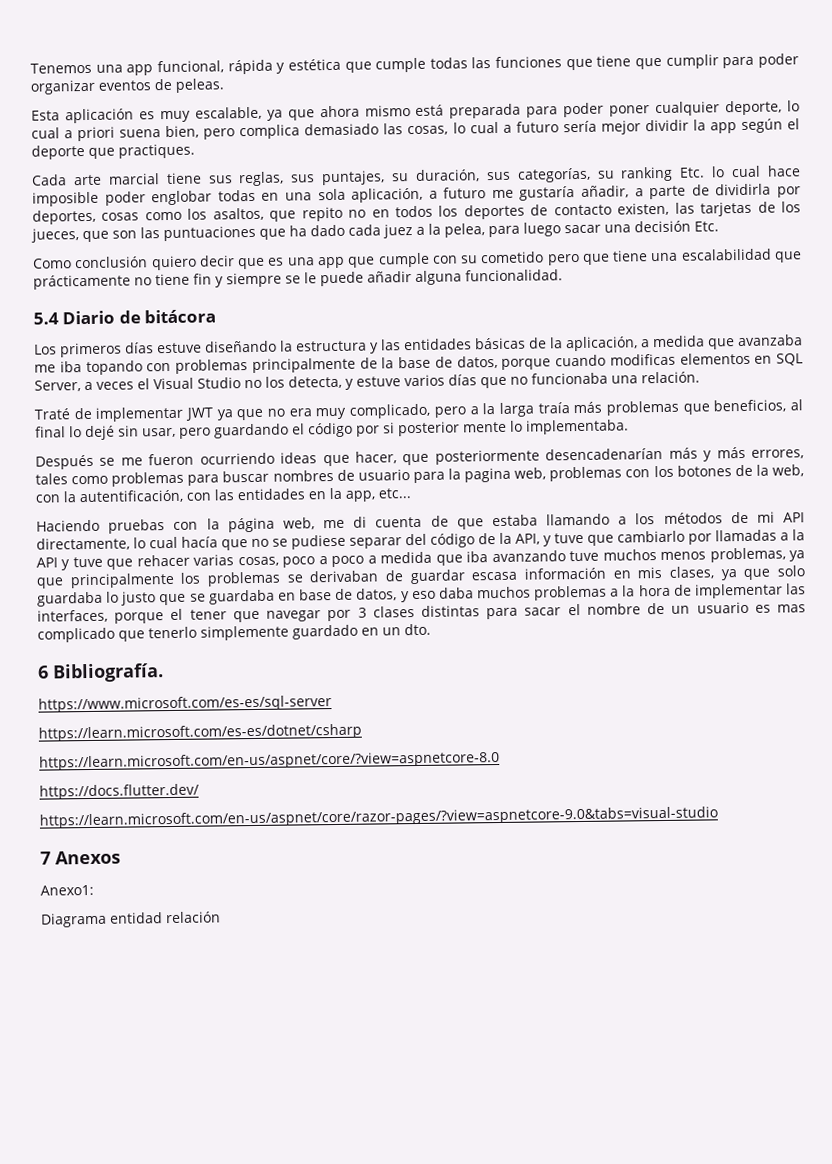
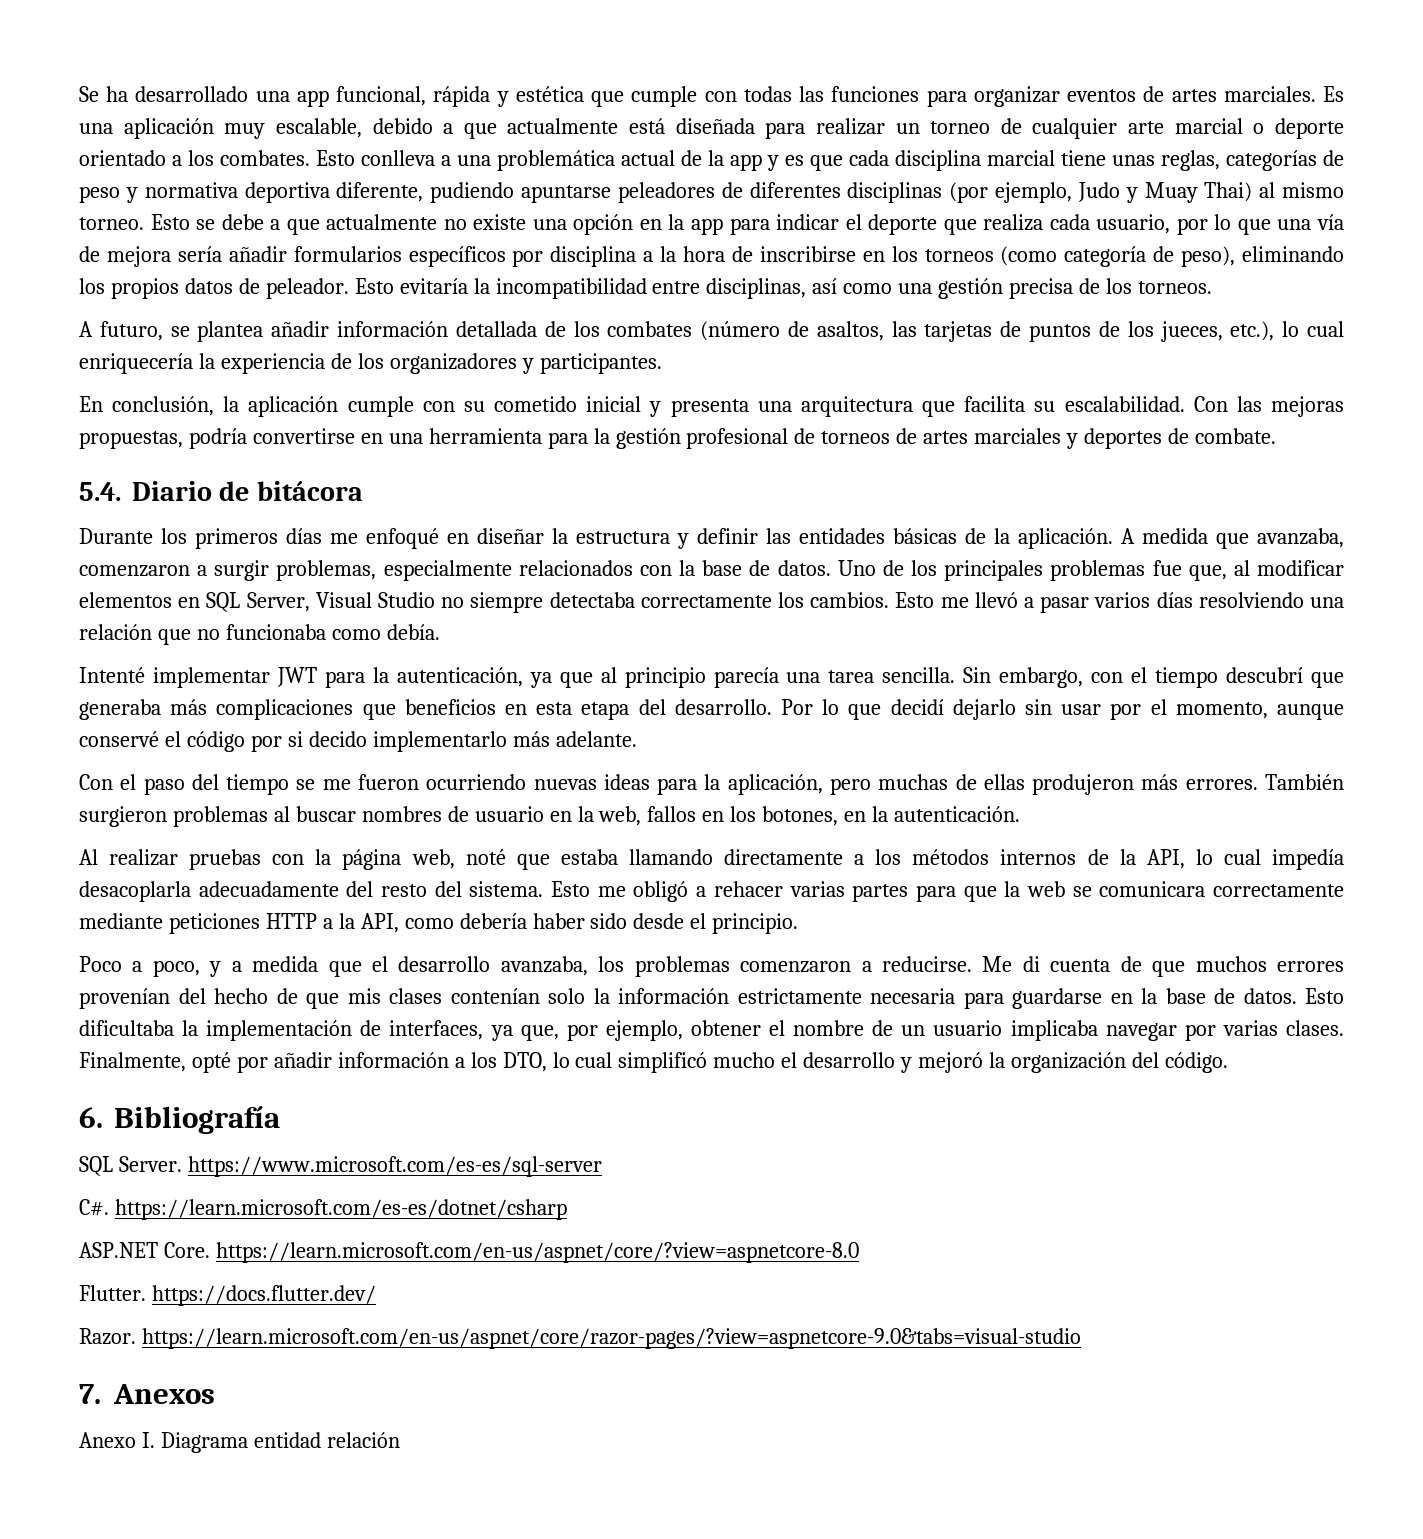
[30,62,92,74] Tenemos -> [79,86,249,102] Se ha desarrollado
(427, 65) none -> [704,91,737,102] con
[565,53,799,71] [30,78,225,95] [31,100,800,124] [31,118,800,142] [31,143,195,160] [31,165,801,187] [32,183,802,207] [32,201,802,225] [31,220,719,243] [33,248,803,271] [33,269,563,290] [33,309,217,325] [34,340,277,358] que tiene que cumplir para poder organizar eventos de peleas. // Esta aplicación es muy escalable, ya que ahora mismo está preparada para poder poner cualquier deporte, lo cual a priori suena bien, pero complica demasiado las cosas, lo cual a futuro sería mejor dividir la app según el deporte que practiques. // Cada arte marcial tiene sus reglas, sus puntajes, su duración, sus categorías, su ranking Etc. lo cual hace imposible poder englobar todas en una sola aplicación, a futuro me gustaría añadir, a parte de dividirla por deportes, cosas como los asaltos, que repito no en todos los deportes de contacto existen, las tarjetas de los jueces, que son las puntuaciones que ha dado cada juez a la pelea, para luego sacar una decisión Etc. // Como conclusión quiero decir que es una app que cumple con su cometido pero que tiene una escalabilidad que prácticamente no tiene fin y siempre se le puede añadir alguna funcionalidad. // 5.4 Diario de bitácora // Los primeros días estuve diseñando -> [926,86,1344,107] [79,118,1344,139] [79,150,1344,171] [79,182,1344,203] [79,214,1344,235] [79,246,1344,267] [79,278,1212,299] [79,321,1345,342] [79,353,662,374] [79,396,1344,417] [79,428,1276,449] [79,481,363,501] [79,528,544,549] para organizar eventos de artes marciales. Es una aplicación muy escalable, debido a que actualmente está diseñada para realizar un torneo de cualquier arte marcial o deporte orientado a los combates. Esto conlleva a una problemática actual de la app y es que cada disciplina marcial tiene unas reglas, categorías de peso y normativa deportiva diferente, pudiendo apuntarse peleadores de diferentes disciplinas (por ejemplo, Judo y Muay Thai) al mismo torneo. Esto se debe a que actualmente no existe una opción en la app para indicar el deporte que realiza cada usuario, por lo que una vía de mejora sería añadir formularios específicos por disciplina a la hora de inscribirse en los torneos (como categoría de peso), eliminando los propios datos de peleador. Esto evitaría la incompatibilidad entre disciplinas, así como una gestión precisa de los torneos. // A futuro, se plantea añadir información detallada de los combates (número de asaltos, las tarjetas de puntos de los jueces, etc.), lo cual enriquecería la experiencia de los organizadores y participantes. // En conclusión, la aplicación cumple con su cometido inicial y presenta una arquitectura que facilita su escalabilidad. Con las mejoras propuestas, podría convertirse en una herramienta para la gestión profesional de torneos de artes marciales y deportes de combate. // 5.4. Diario de bitácora // Durante los primeros días me enfoqué en diseñar
(379, 348) none -> [697,528,758,544] definir
[566,334,803,352] [34,352,803,376] [34,371,700,392] [34,399,804,422] [35,419,629,441] [35,446,805,470] [35,464,804,487] [35,487,411,504] [36,519,100,532] aplicación, a medida que avanzaba me iba topando con problemas principalmente de la base de datos, porque cuando modificas elementos en SQL Server, a veces el Visual Studio no los detecta, y estuve varios días que no funcionaba una relación. // Traté de implementar JWT ya que no era muy complicado, pero a la larga traía más problemas que beneficios, al final lo dejé sin usar, pero guardando el código por si posterior mente lo implementaba. // Después se me fueron ocurriendo ideas que hacer, que posteriormente desencadenarían más y más errores, tales como problemas para buscar nombres de usuario para la pagina web, problemas con los botones de la web, con la autentificación, con las entidades en la app, etc... // Haciendo -> [1018,528,1344,549] [79,560,1344,581] [79,592,1345,613] [79,624,440,645] [79,667,1345,688] [79,699,1345,720] [79,731,637,752] [79,774,1344,795] [79,806,1021,827] [79,849,179,866] aplicación. A medida que avanzaba, comenzaron a surgir problemas, especialmente relacionados con la base de datos. Uno de los principales problemas fue que, al modificar elementos en SQL Server, Visual Studio no siempre detectaba correctamente los cambios. Esto me llevó a pasar varios días resolviendo una relación que no funcionaba como debía. // Intenté implementar JWT para la autenticación, ya que al principio parecía una tarea sencilla. Sin embargo, con el tiempo descubrí que generaba más complicaciones que beneficios en esta etapa del desarrollo. Por lo que decidí dejarlo sin usar por el momento, aunque conservé el código por si decido implementarlo más adelante. // Con el paso del tiempo se me fueron ocurriendo nuevas ideas para la aplicación, pero muchas de ellas produjeron más errores. También surgieron problemas al buscar nombres de usuario en la web, fallos en los botones, en la autenticación. // Al realizar
[323,511,805,530] [36,529,805,551] [36,547,806,571] [36,565,805,589] [37,583,806,607] [37,605,562,624] me di cuenta de que estaba llamando a los métodos de mi API directamente, lo cual hacía que no se pudiese separar del código de la API, y tuve que cambiarlo por llamadas a la API y tuve que rehacer varias cosas, poco a poco a medida que iba avanzando tuve muchos menos problemas, ya que principalmente los problemas se derivaban de guardar escasa información en mis clases, ya que solo guardaba lo justo que se guardaba en base de datos, y eso daba muchos problemas a la hora de implementar las interfaces, porque el tener que navegar por 3 clases distintas para sacar -> [465,849,1344,870] [79,881,1345,902] [79,913,799,934] [79,956,1344,977] [79,988,1344,1009] [79,1020,761,1041] noté que estaba llamando directamente a los métodos internos de la API, lo cual impedía desacoplarla adecuadamente del resto del sistema. Esto me obligó a rehacer varias partes para que la web se comunicara correctamente mediante peticiones HTTP a la API, como debería haber sido desde el principio. // Poco a poco, y a medida que el desarrollo avanzaba, los problemas comenzaron a reducirse. Me di cuenta de que muchos errores provenían del hecho de que mis clases contenían solo la información estrictamente necesaria para guardarse en la base de datos. Esto dificultaba la implementación de interfaces, ya que, por ejemplo, obtener
[754,604,806,613] [37,623,431,643] [37,663,164,683] es mas complicado que tenerlo simplemente guardado en un dto. // 6 Bibliografía. // -> [1010,1020,1345,1041] [79,1052,1228,1073] [79,1106,280,1134] [79,1156,182,1176] implicaba navegar por varias clases. Finalmente, opté por añadir información a los DTO, lo cual simplificó mucho el desarrollo y mejoró la organización del código. // 6. Bibliografía // SQL Server.
(332, 704) none -> [79,1199,109,1216] C#.
(362, 732) none -> [79,1242,210,1258] ASP.NET Core.
(500, 760) none -> [79,1285,146,1301] Flutter.
(199, 791) none -> [79,1328,136,1345] Razor.
[40,851,51,865] 7 -> [79,1384,101,1404] 7.
[40,884,94,896] Anexo1: // -> [79,1432,155,1448] Anexo I.

